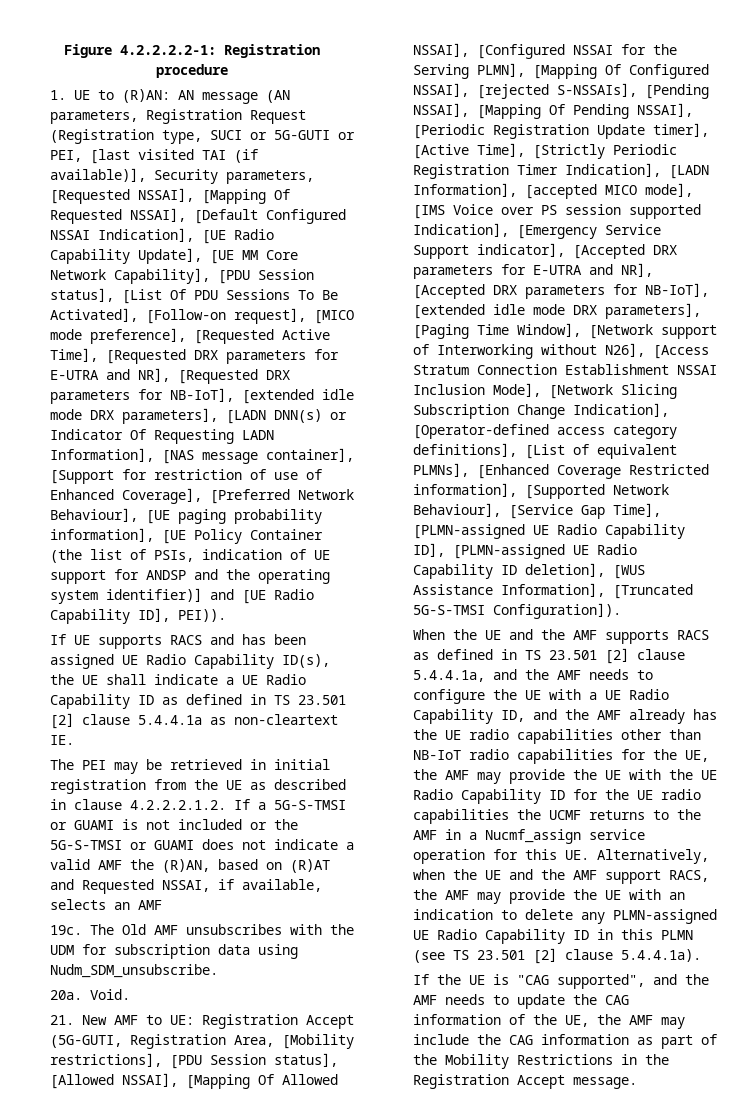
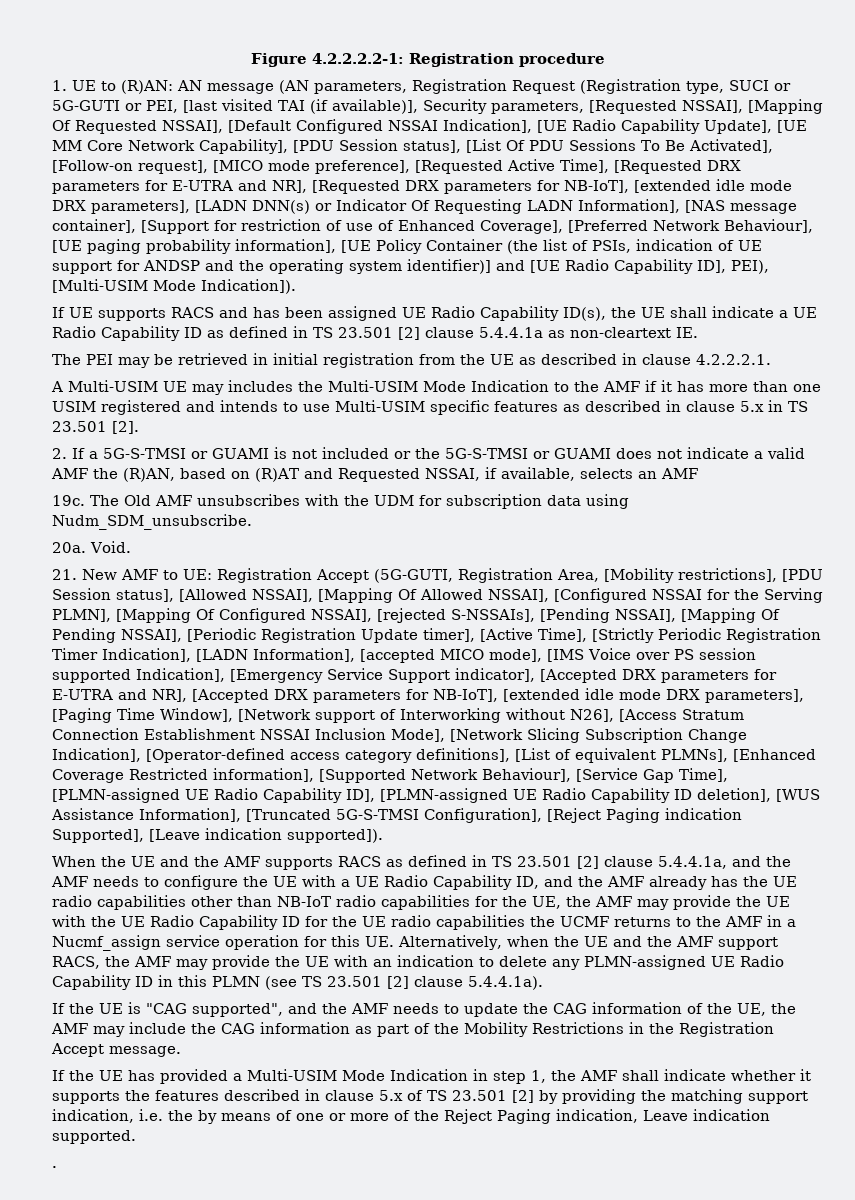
[177,609,226,622] PEI)). -> [731,260,770,274] [52,279,297,294] PEI), [Multi-USIM Mode Indication]).
[129,800,226,810] 4.2.2.2.1.2. -> [696,354,772,365] [51,380,822,395] [52,400,809,415] [52,421,140,434] [52,448,68,459] 4.2.2.2.1. // A Multi-USIM UE may includes the Multi-USIM Mode Indication to the AMF if it has more than one USIM registered and intends to use Multi-USIM specific features as described in clause 5.x in TS 23.501 [2]. // 2.
[492,603,621,619] Configuration]). -> [424,808,743,823] [52,828,384,843] Configuration], [Reject Paging indication Supported], [Leave indication supported]).
(637, 1083) none -> [52,1069,812,1084] [52,1089,809,1104] [52,1109,771,1124] [52,1130,137,1144] [52,1166,58,1168] // If the UE has provided a Multi-USIM Mode Indication in step 1, the AMF shall indicate whether it supports the features described in clause 5.x of TS 23.501 [2] by providing the matching support indication, i.e. the by means of one or more of the Reject Paging indication, Leave indication supported. // .

